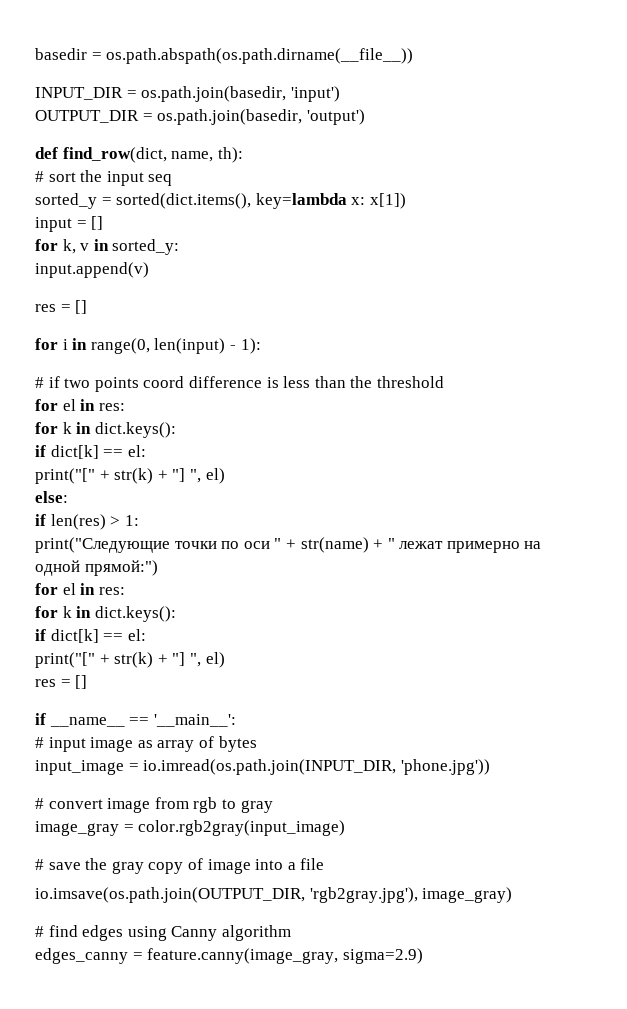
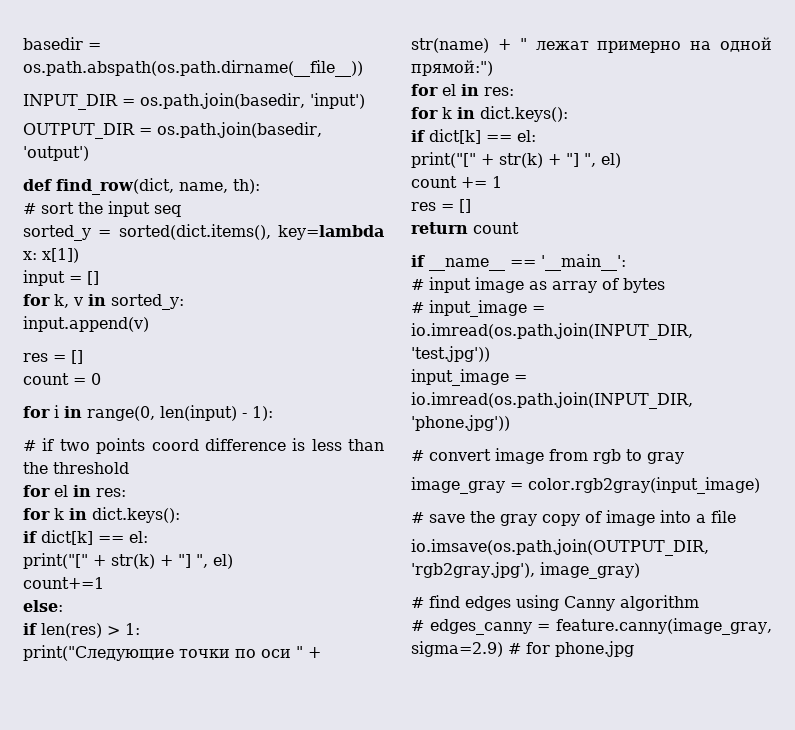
(88, 307) none -> [23,373,101,385] // count = 0
(225, 476) none -> [23,577,104,589] // count+=1
[35,675,88,689] // res = [] -> [411,176,502,188] [411,199,471,213] [411,222,519,234] // count += 1 // res = [] // return count
(257, 744) none -> [411,300,545,317] [411,323,693,340] [411,346,490,362] // # input_image = io.imread(os.path.join(INPUT_DIR, 'test.jpg'))
(291, 933) none -> [411,620,424,631] #
(423, 956) none -> [508,641,634,657] # for phone.jpg

